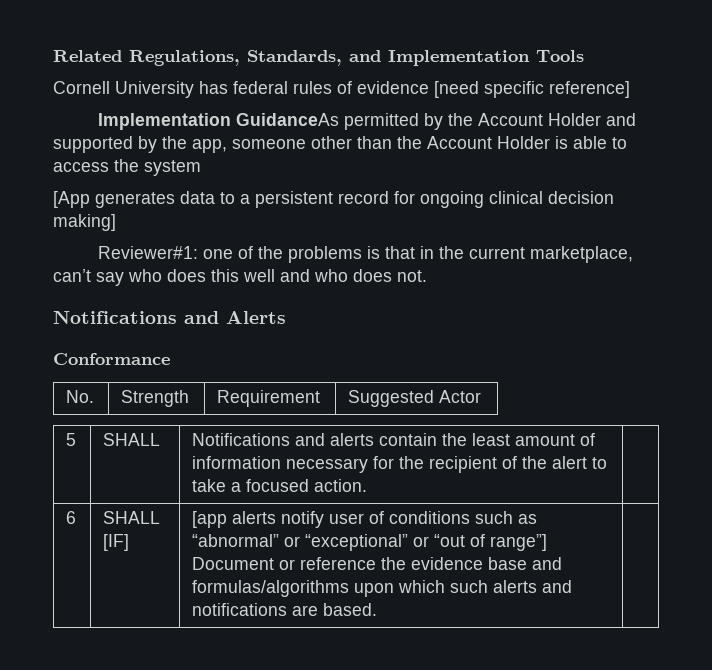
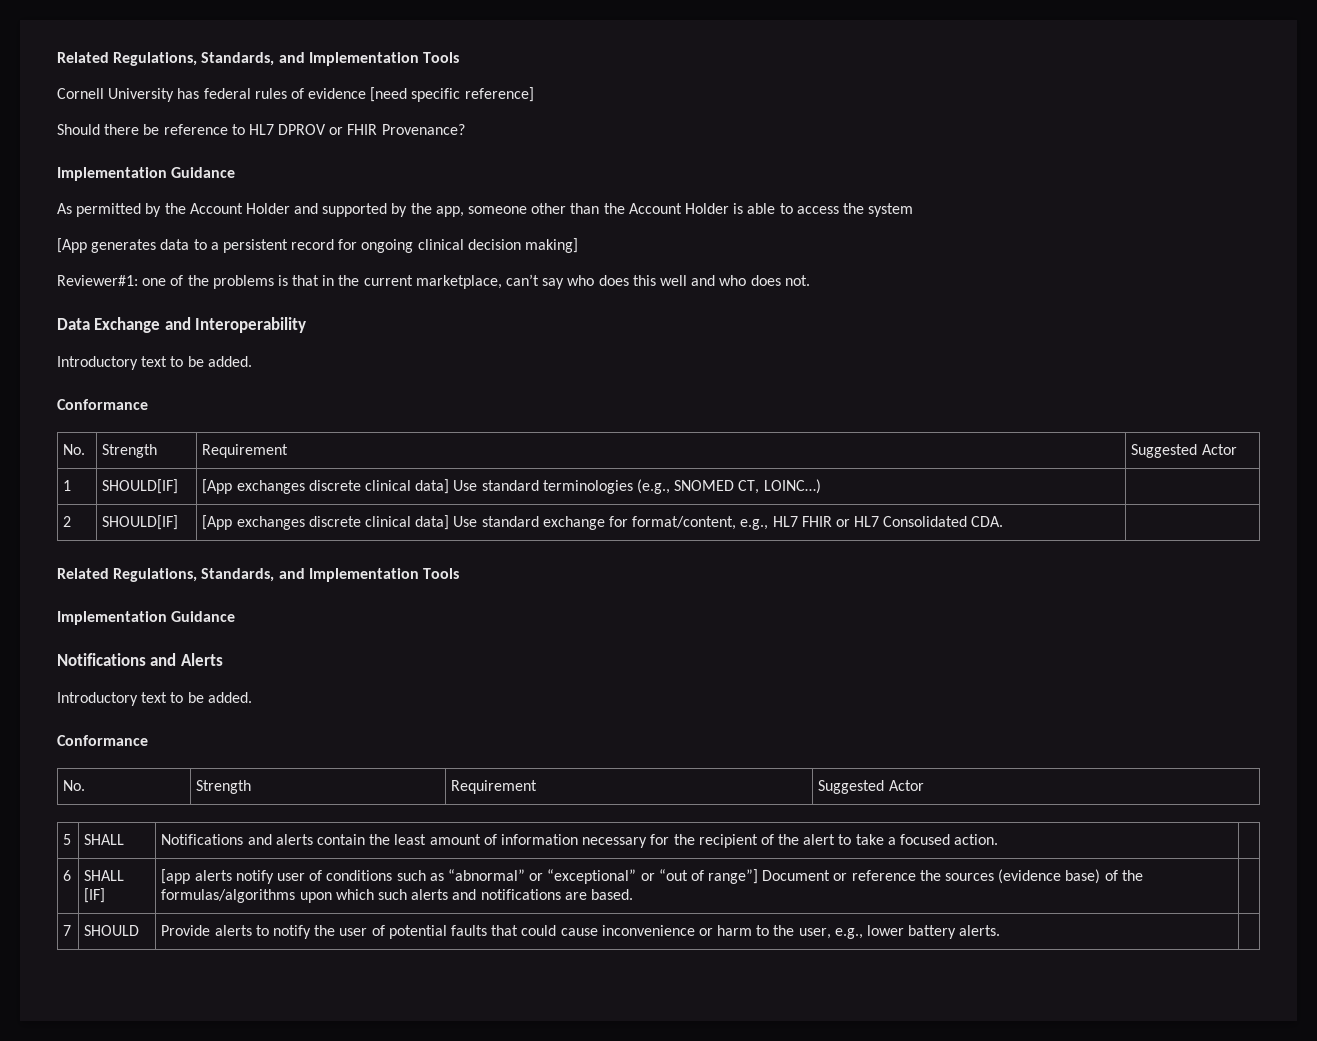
[97,113,339,130] // Implementation GuidanceAs -> [57,124,465,135] [57,167,236,181] [57,203,72,214] // Should there be reference to HL7 DPROV or FHIR Provenance? // Implementation Guidance // As
[53,311,286,324] Notifications and Alerts -> [57,317,307,333] [57,356,252,370] [57,399,148,410] [63,444,86,455] [102,444,158,458] [202,444,289,458] [1131,444,1237,458] [63,480,72,491] [102,479,179,494] [202,479,821,494] [63,516,72,527] [102,515,179,530] [202,515,1004,530] [57,568,459,582] [57,611,236,625] [57,653,223,666] [57,692,252,706] Data Exchange and Interoperability // Introductory text to be added. // Conformance // No. | Strength | Requirement | Suggested Actor // 1 | SHOULD[IF] | [App exchanges discrete clinical data] Use standard terminologies (e.g., SNOMED CT, LOINC…) | // 2 | SHOULD[IF] | [App exchanges discrete clinical data] Use standard exchange for format/content, e.g., HL7 FHIR or HL7 Consolidated CDA. | // Related Regulations, Standards, and Implementation Tools // Implementation Guidance // Notifications and Alerts // Introductory text to be added.
[411,557,563,570] evidence base and -> [944,869,1143,884] sources (evidence base) of the
(378, 609) none -> [63,925,72,936] [84,925,140,936] [161,925,1001,939] // 7 | SHOULD | Provide alerts to notify the user of potential faults that could cause inconvenience or harm to the user, e.g., lower battery alerts. |

